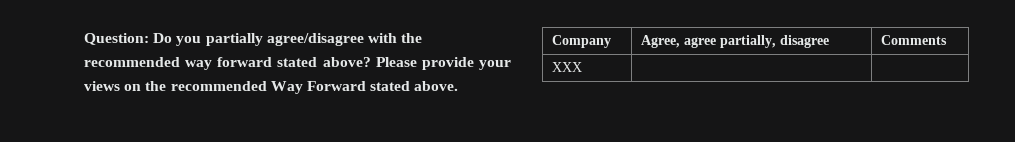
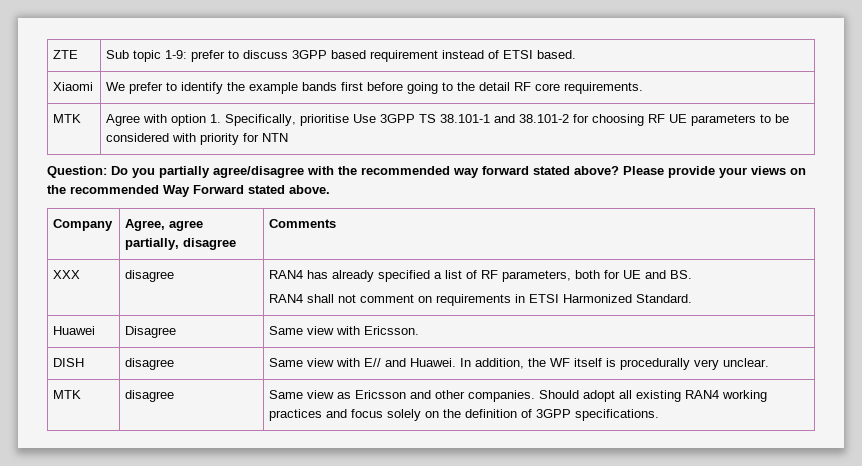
(84, 39) none -> [53,50,79,59] [106,50,577,62] [53,82,94,91] [106,82,644,94] [53,114,82,123] [106,114,790,126] [106,133,289,145] ZTE | Sub topic 1-9: prefer to discuss 3GPP based requirement instead of ETSI based. // Xiaomi | We prefer to identify the example bands first before going to the detail RF core requirements. // MTK | Agree with option 1. Specifically, prioritise Use 3GPP TS 38.101-1 and 38.101-2 for choosing RF UE parameters to be considered with priority for NTN //
(582, 67) | -> [125,270,175,282] [269,270,693,282] [269,294,693,306] [53,326,96,335] [125,326,177,338] [269,326,420,335] [53,358,85,367] [125,358,175,370] [269,358,770,370] [53,390,82,399] [125,390,175,402] [269,390,768,402] [269,409,660,421] disagree | RAN4 has already specified a list of RF parameters, both for UE and BS. // RAN4 shall not comment on requirements in ETSI Harmonized Standard. // Huawei | Disagree | Same view with Ericsson. // DISH | disagree | Same view with E// and Huawei. In addition, the WF itself is procedurally very unclear. // MTK | disagree | Same view as Ericsson and other companies. Should adopt all existing RAN4 working practices and focus solely on the definition of 3GPP specifications.

